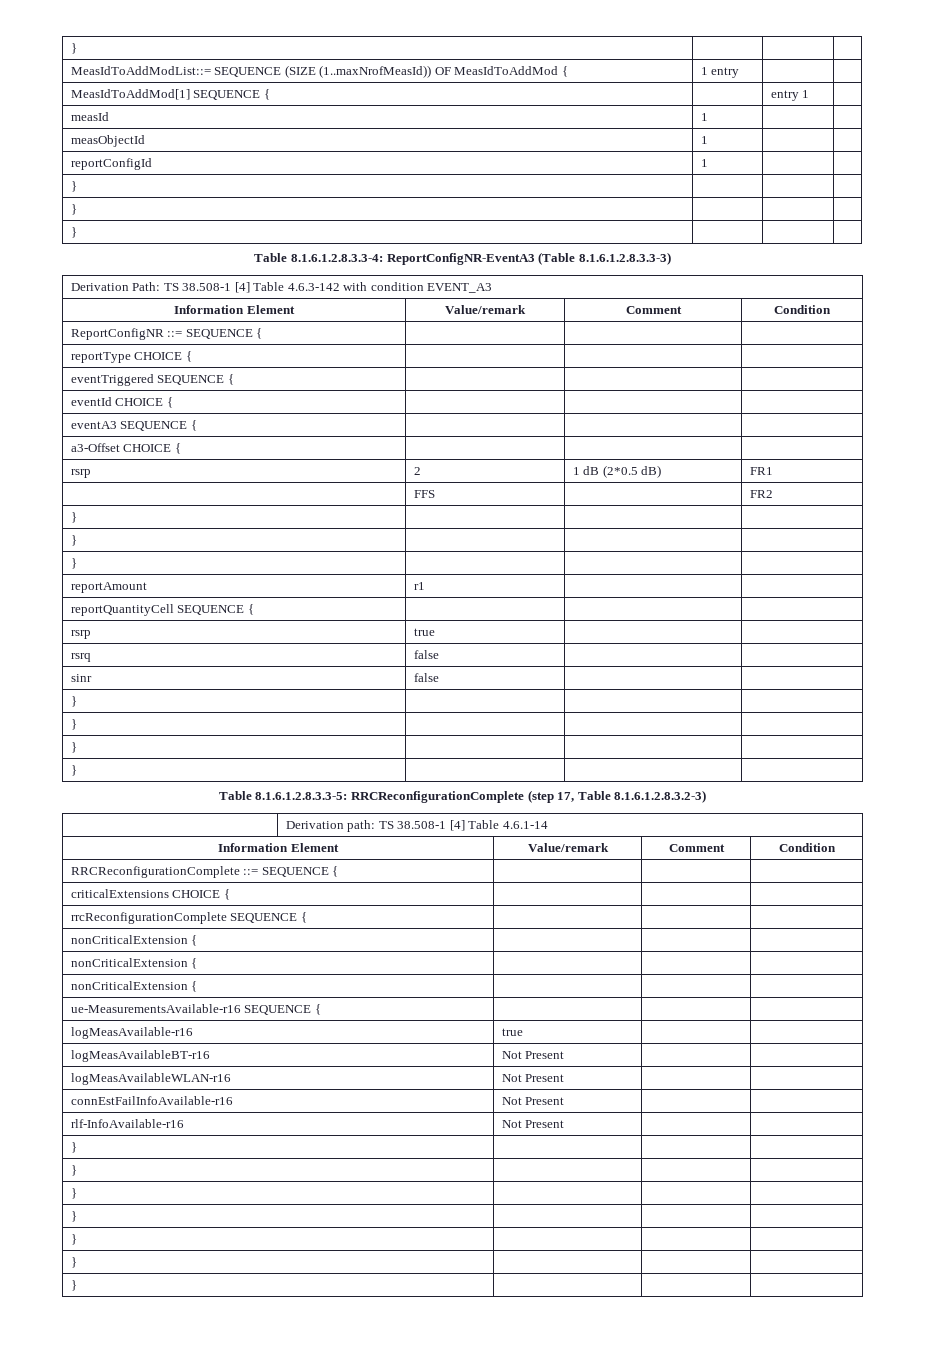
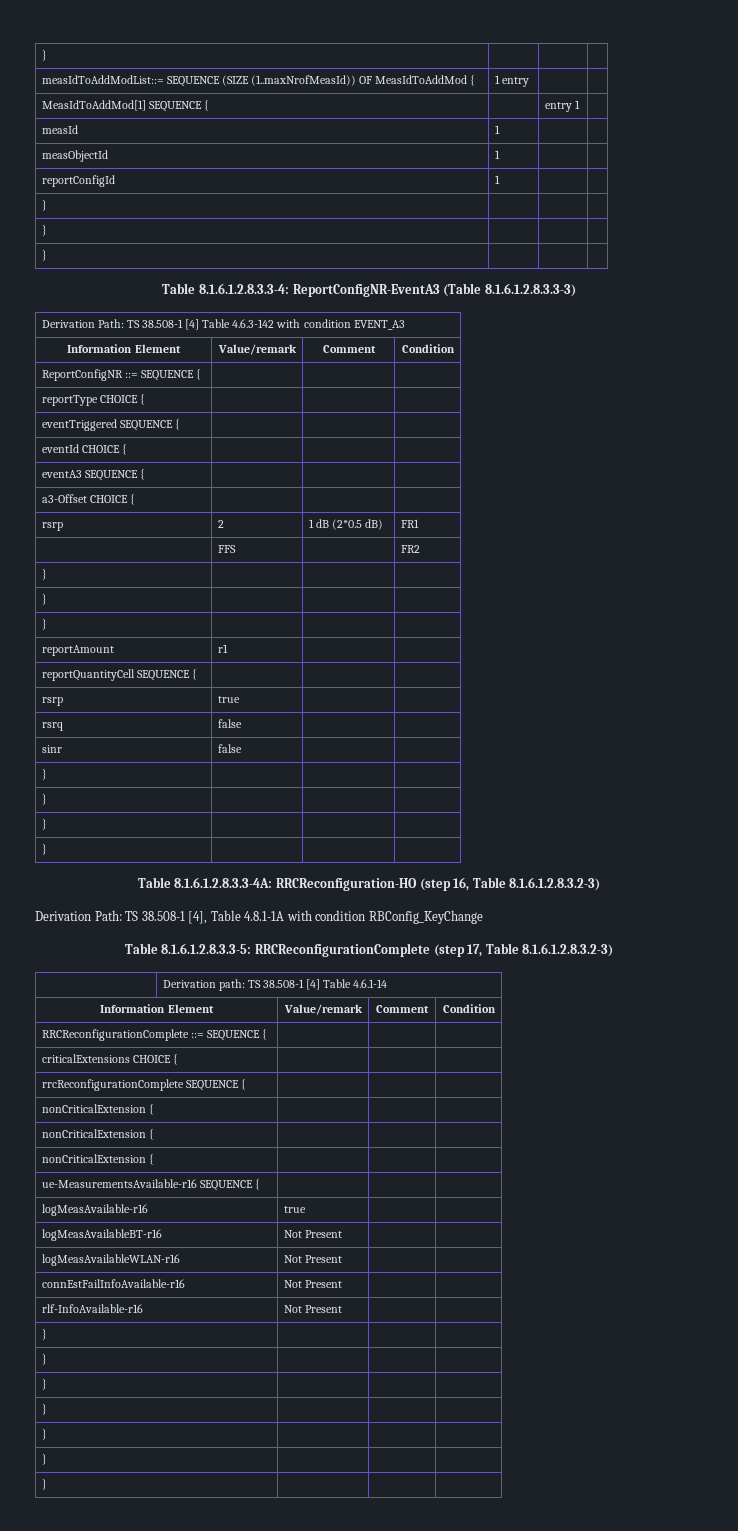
[70,43,77,54] [70,66,211,75] } | | | // MeasIdToAddModList::= -> [41,50,47,61] [41,75,164,84] } | | | // measIdToAddModList::=
(77, 770) none -> [137,877,601,891] [35,910,483,924] // Table 8.1.6.1.2.8.3.3-4A: RRCReconfiguration-HO (step 16, Table 8.1.6.1.2.8.3.2-3) // Derivation Path: TS 38.508-1 [4], Table 4.8.1-1A with condition RBConfig_KeyChange

